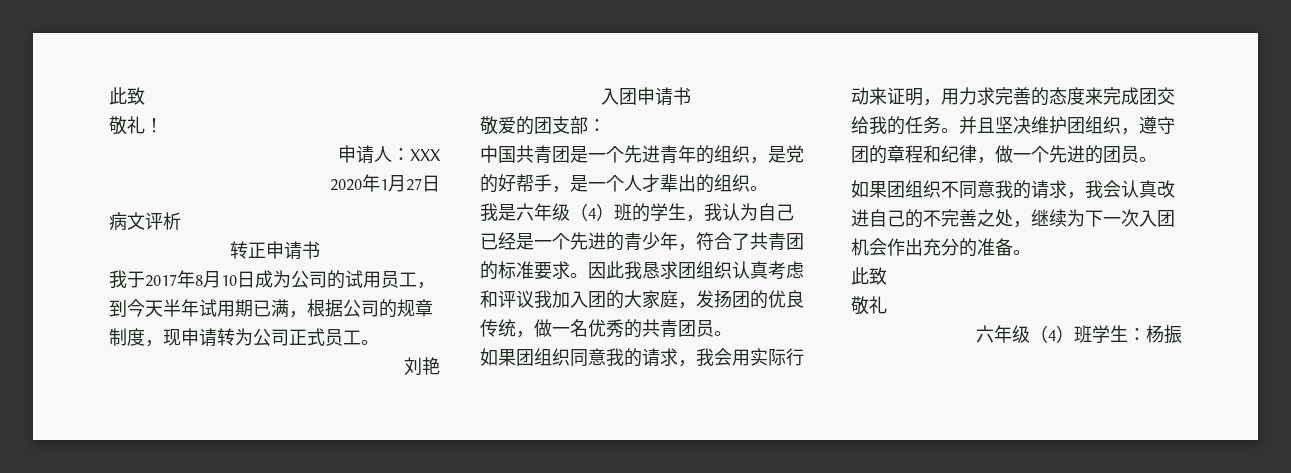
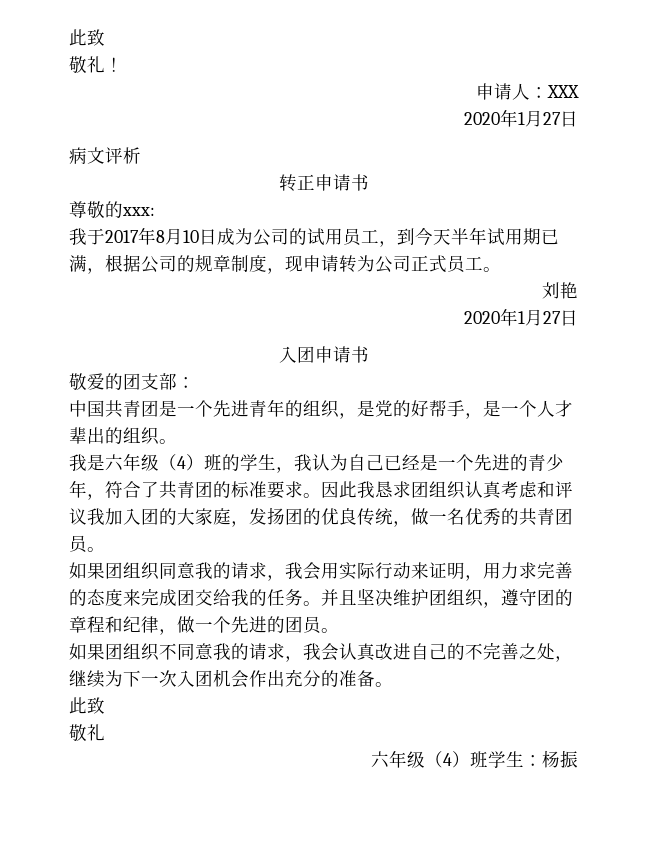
(320, 250) none -> [69,201,155,219] // 尊敬的xxx:
(440, 366) none -> [464,308,578,326] // 2020年1月27日

